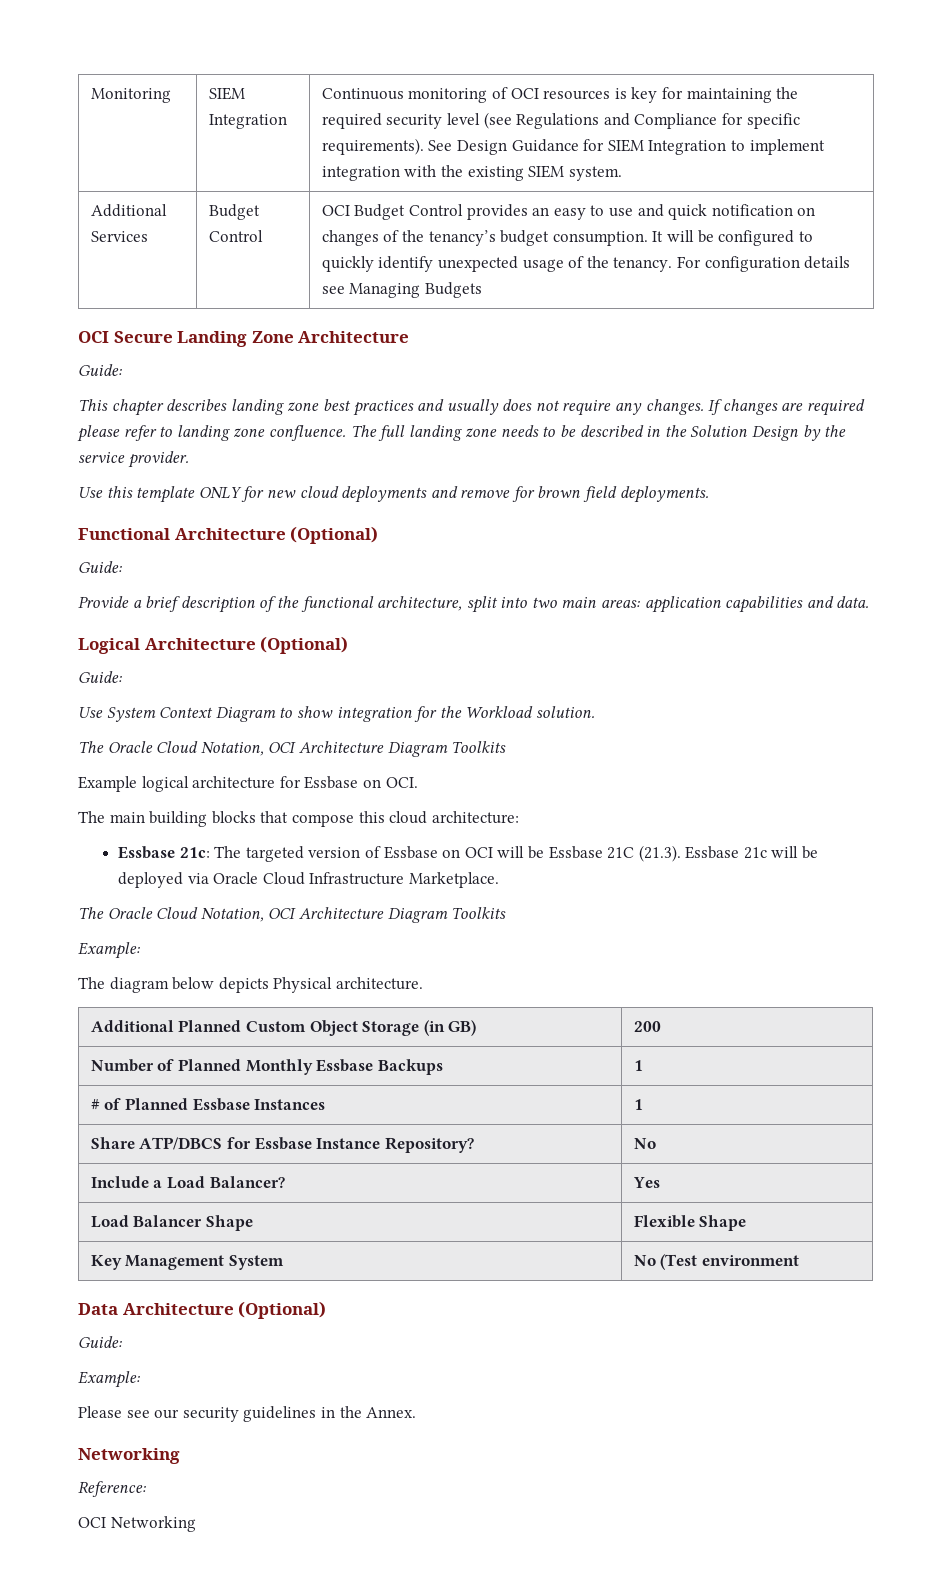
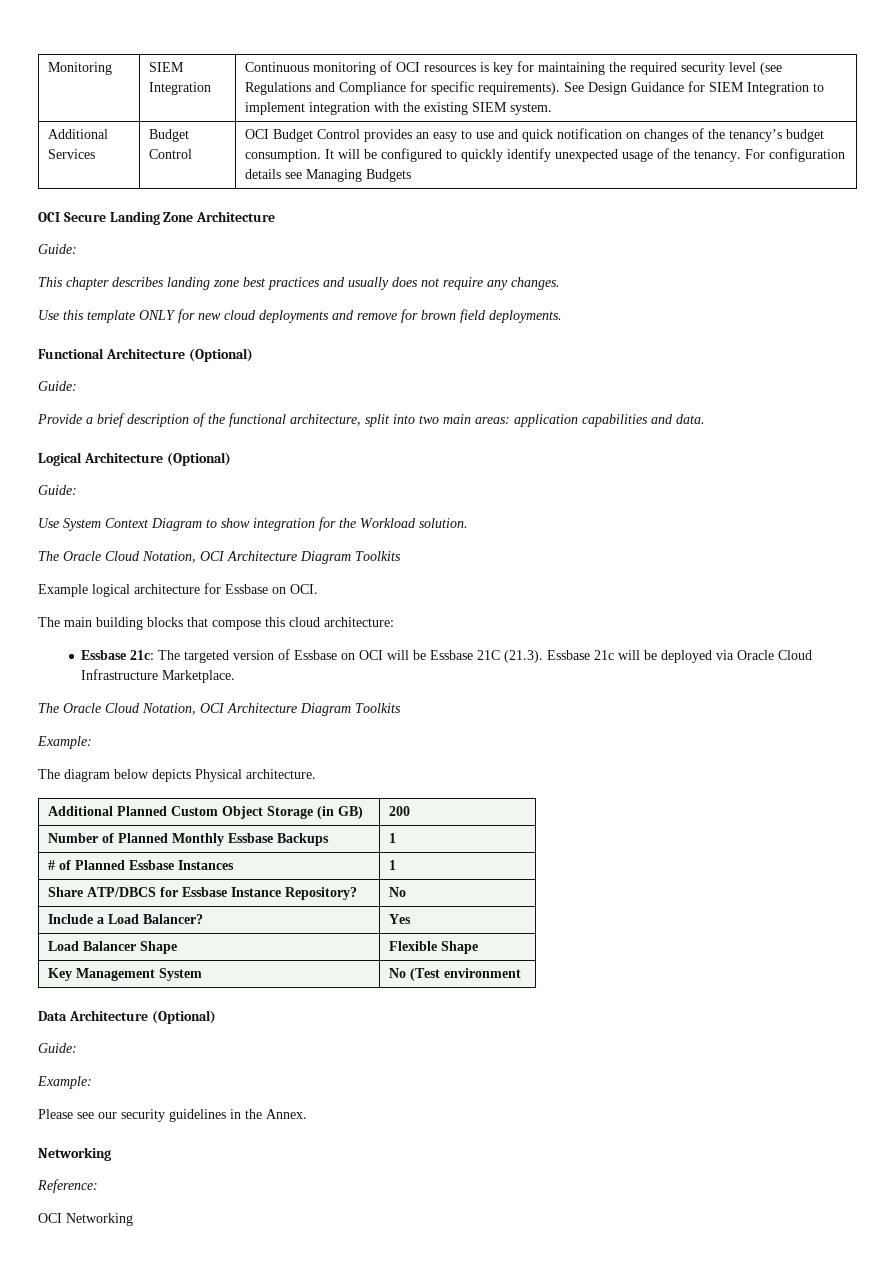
[708,399,866,416] [77,425,847,442] [78,451,189,468] If changes are required please refer to landing zone confluence. The full landing zone needs to be described in the Solution Design by the service provider. -> (560, 283) none

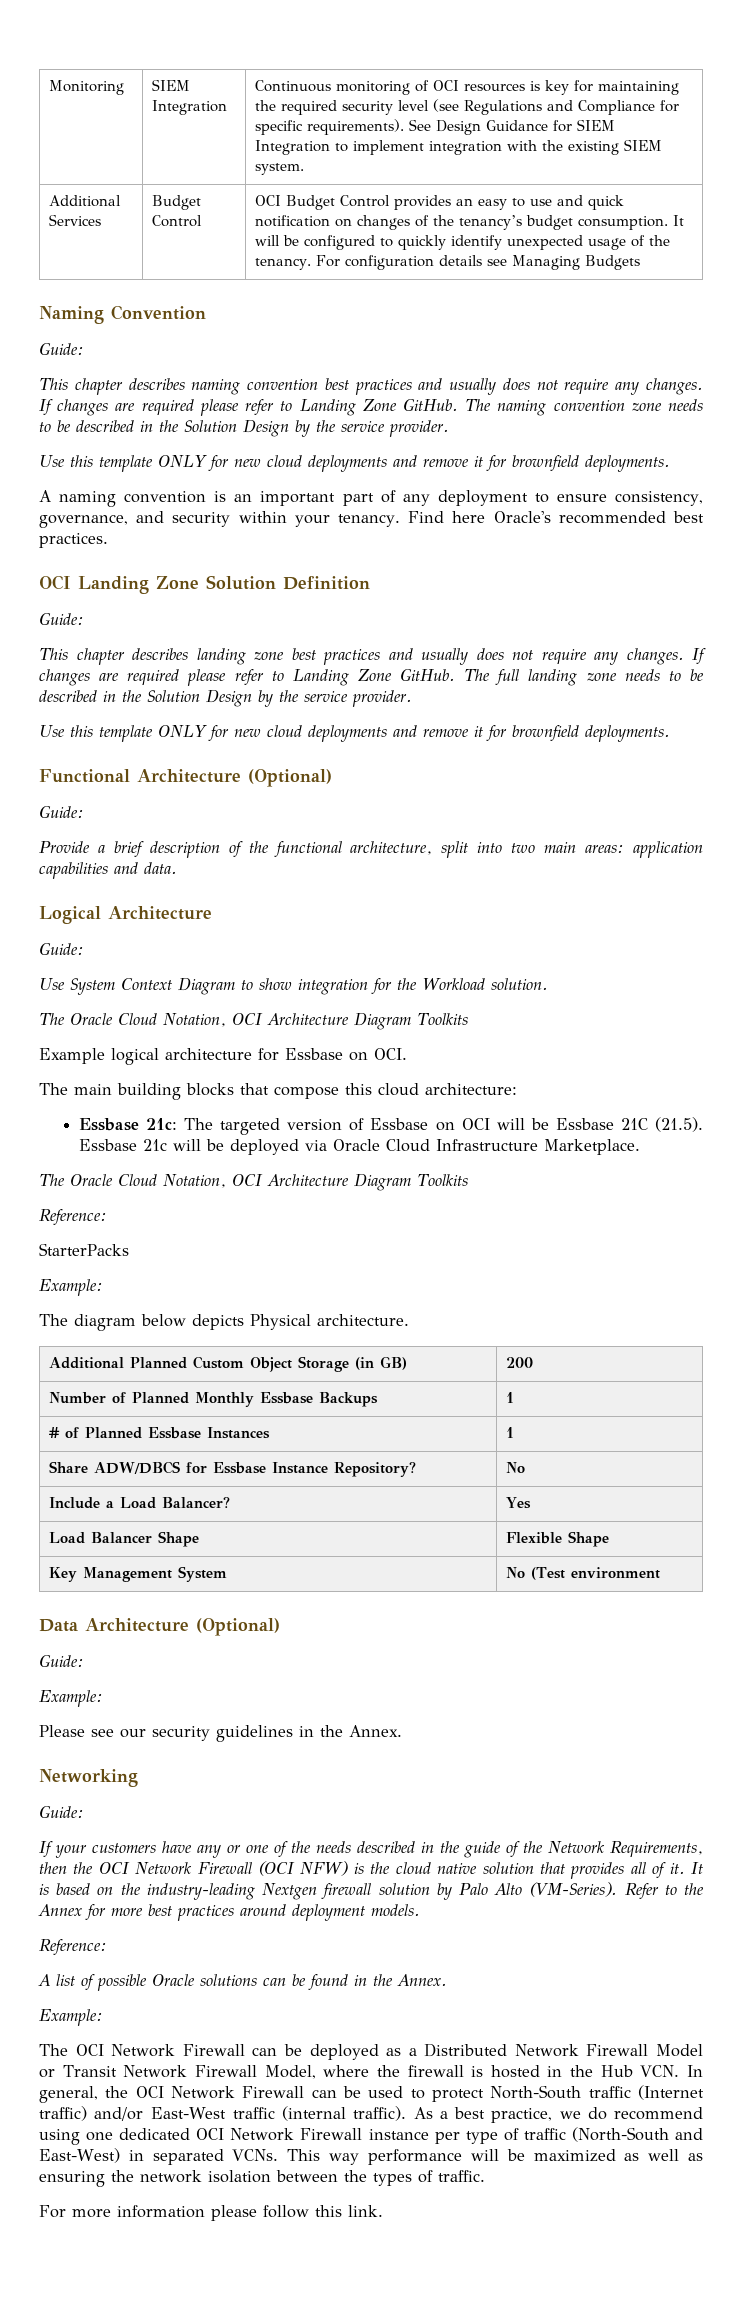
[38,211,276,225] OCI Secure Landing Zone Architecture -> [39,305,206,324] [39,342,84,355] [39,378,703,395] [39,398,703,416] [39,419,449,437] [39,455,670,472] [39,490,704,507] [39,511,705,528] [39,533,108,548] [39,575,370,594] Naming Convention // Guide: // This chapter describes naming convention best practices and usually does not require any changes. If changes are required please refer to Landing Zone GitHub. The naming convention zone needs to be described in the Solution Design by the service provider. // Use this template ONLY for new cloud deployments and remove it for brownfield deployments. // A naming convention is an important part of any deployment to ensure consistency, governance, and security within your tenancy. Find here Oracle's recommended best practices. // OCI Landing Zone Solution Definition
(560, 283) none -> [692,648,706,665] [39,668,704,686] [39,689,412,707] If changes are required please refer to Landing Zone GitHub. The full landing zone needs to be described in the Solution Design by the service provider.
[401,309,486,323] for brown field -> [473,725,579,742] it for brownfield
[166,452,231,466] (Optional) -> (212, 913) none
[504,650,544,663] (21.3). -> [654,1117,703,1132] (21.5).
(401, 708) none -> [39,1209,107,1226] [39,1243,129,1256] // Reference: // StarterPacks
[87,887,157,897] ATP/DBCS -> [93,1461,180,1474] ADW/DBCS
[37,1179,98,1193] [38,1213,133,1226] Reference: // OCI Networking -> [39,1805,84,1818] [39,1841,703,1858] [39,1861,703,1879] [39,1882,704,1900] [38,1904,420,1921] [39,1939,107,1956] [38,1974,447,1991] [39,2009,103,2026] [39,2043,703,2060] [39,2065,703,2079] [39,2085,704,2103] [39,2106,704,2123] [39,2127,703,2145] [39,2148,703,2165] [39,2170,485,2187] [39,2205,383,2221] Guide: // If your customers have any or one of the needs described in the guide of the Network Requirements, then the OCI Network Firewall (OCI NFW) is the cloud native solution that provides all of it. It is based on the industry-leading Nextgen firewall solution by Palo Alto (VM-Series). Refer to the Annex for more best practices around deployment models. // Reference: // A list of possible Oracle solutions can be found in the Annex. // Example: // The OCI Network Firewall can be deployed as a Distributed Network Firewall Model or Transit Network Firewall Model, where the firewall is hosted in the Hub VCN. In general, the OCI Network Firewall can be used to protect North-South traffic (Internet traffic) and/or East-West traffic (internal traffic). As a best practice, we do recommend using one dedicated OCI Network Firewall instance per type of traffic (North-South and East-West) in separated VCNs. This way performance will be maximized as well as ensuring the network isolation between the types of traffic. // For more information please follow this link.

